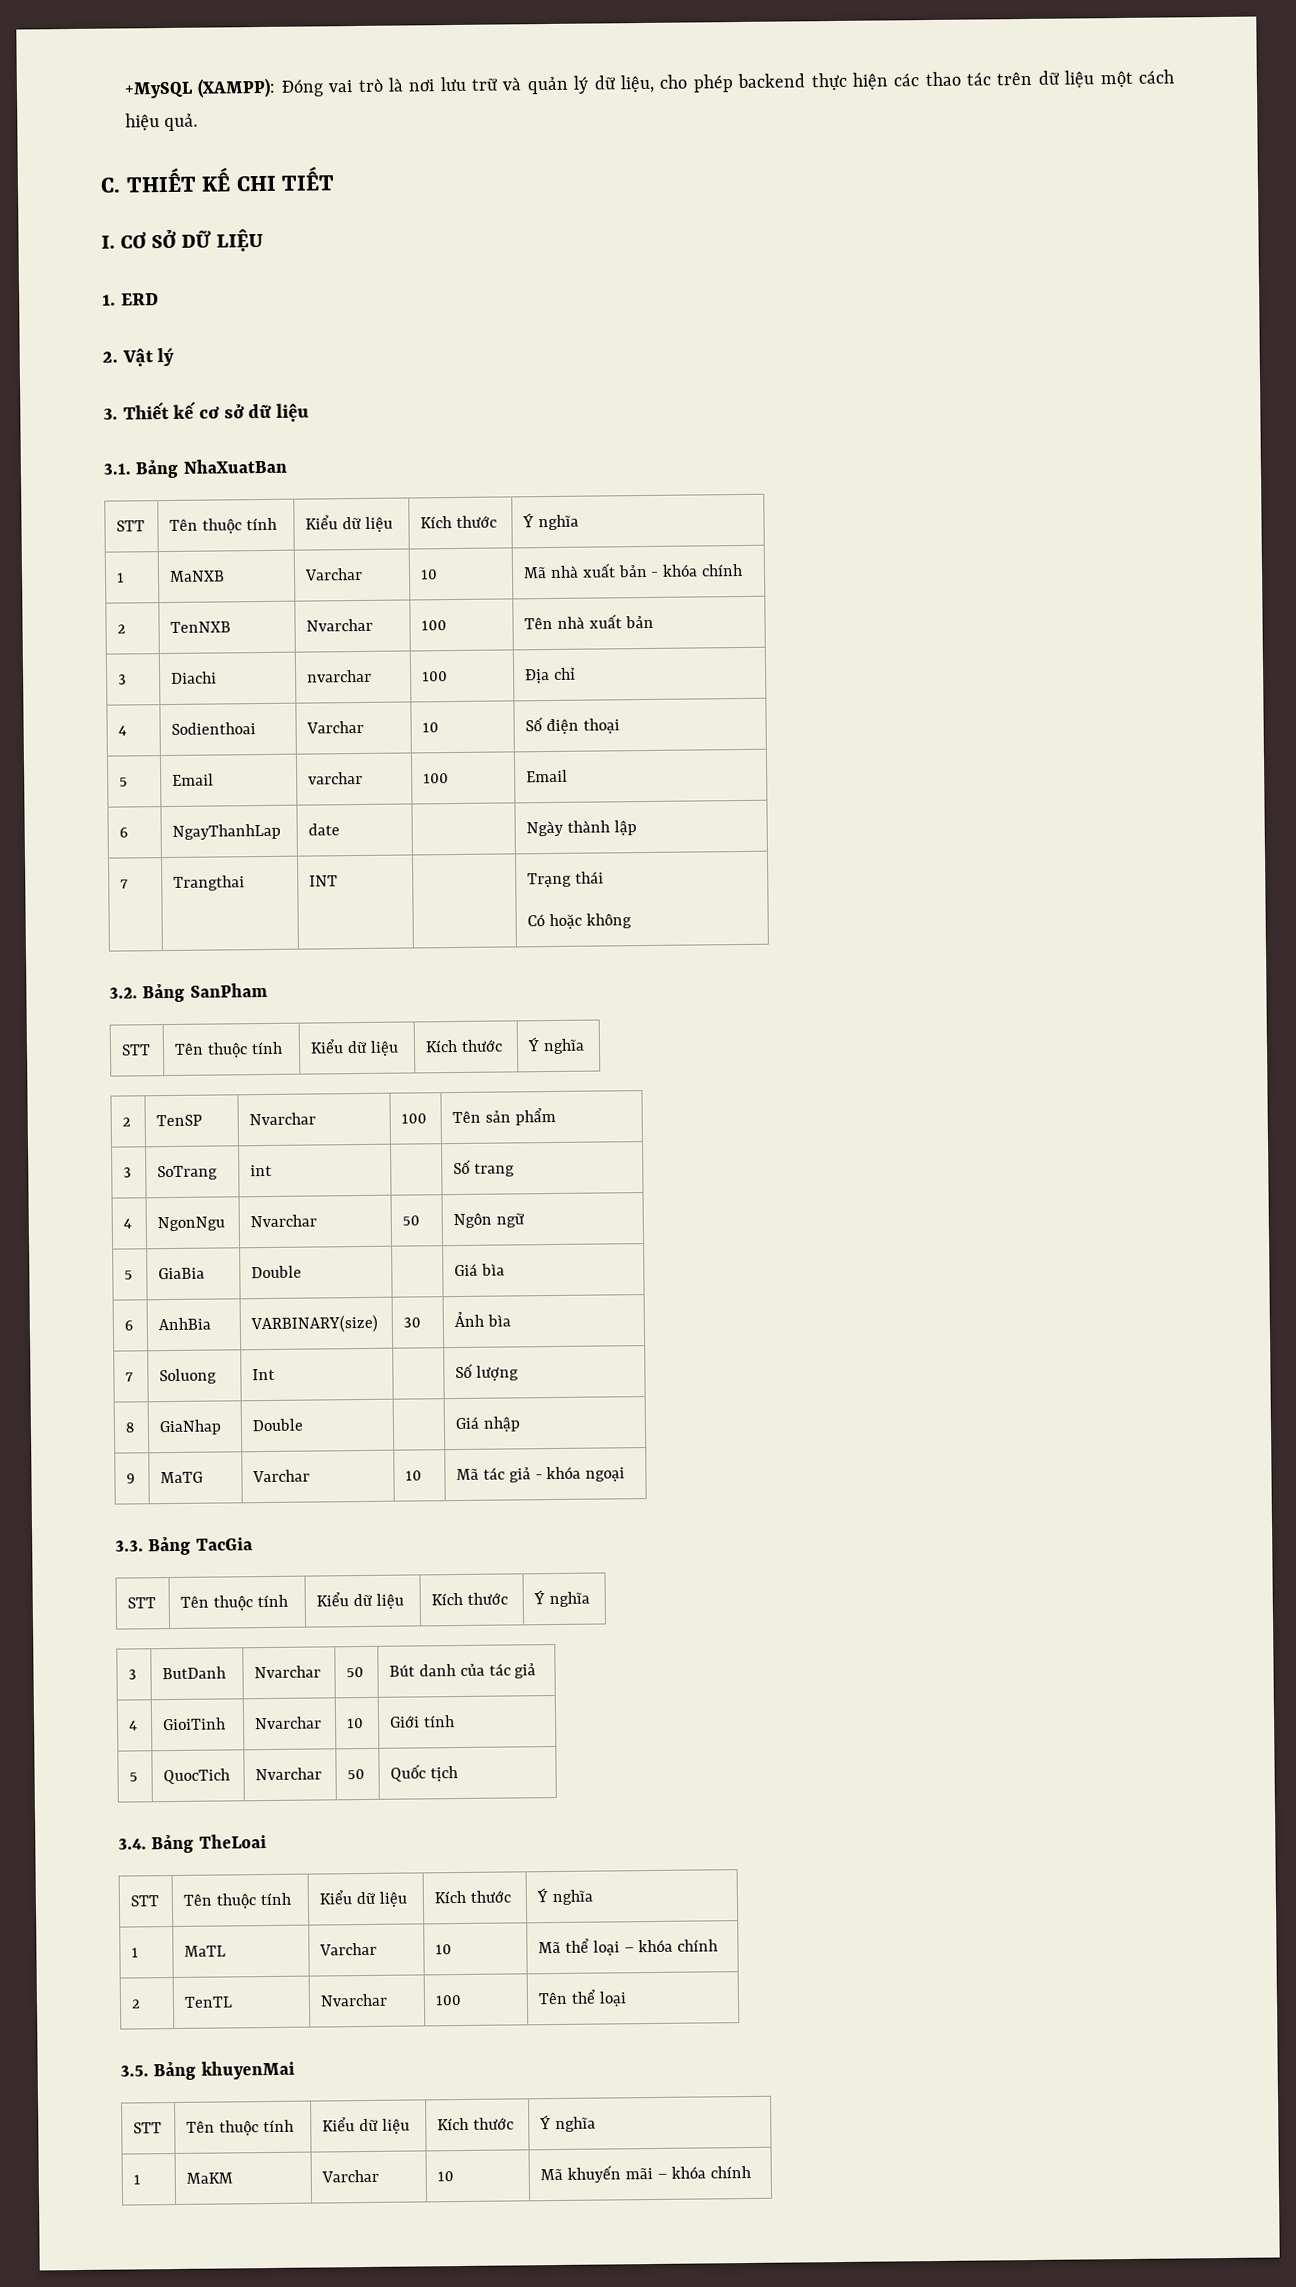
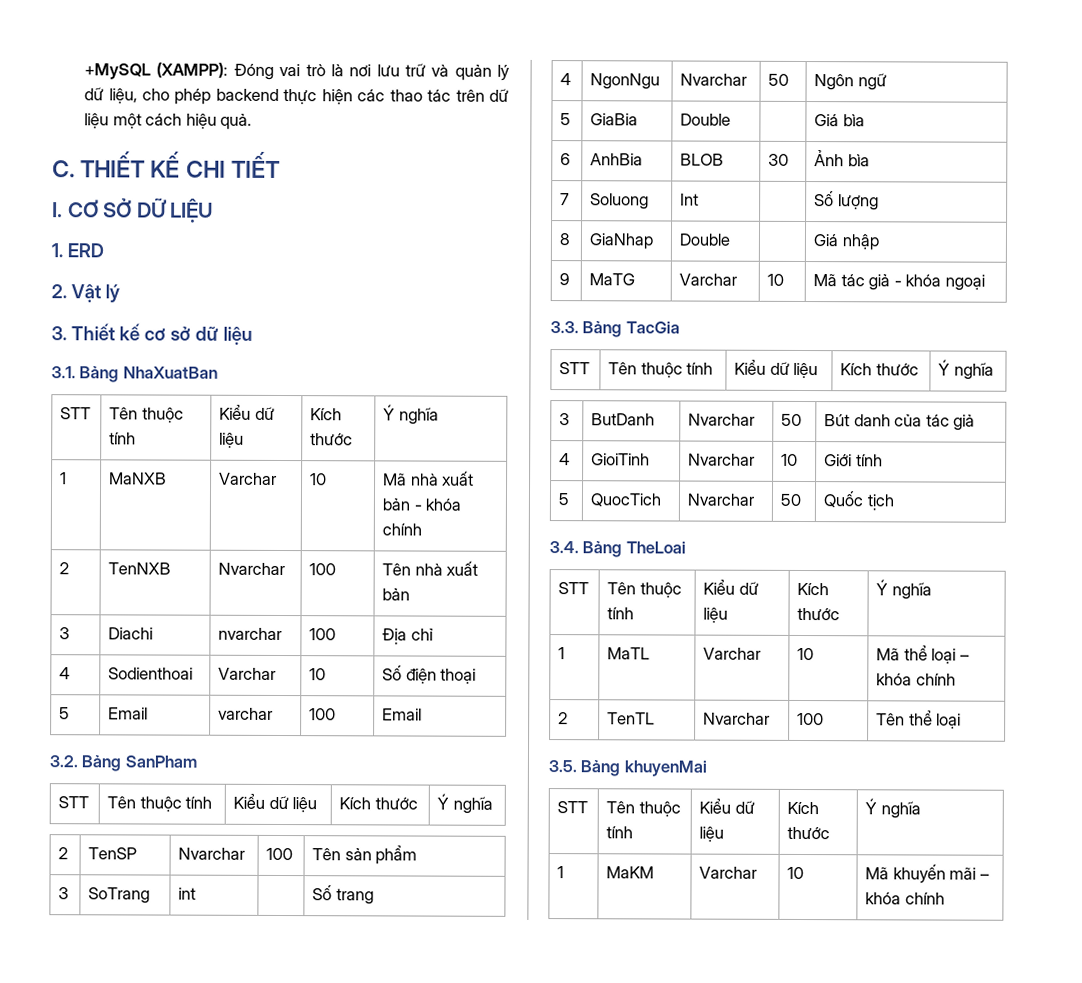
[119,827,129,838] [172,823,282,840] [308,823,341,836] [526,820,637,837] [120,879,130,889] [173,875,246,891] [309,875,339,887] [527,871,605,888] [527,913,632,930] // 6 | NgayThanhLap | date | | Ngày thành lập // 7 | Trangthai | INT | | Trạng thái // Có hoặc không -> (423, 714) none
[250,1314,379,1334] VARBINARY(size) -> [680,153,725,166] BLOB

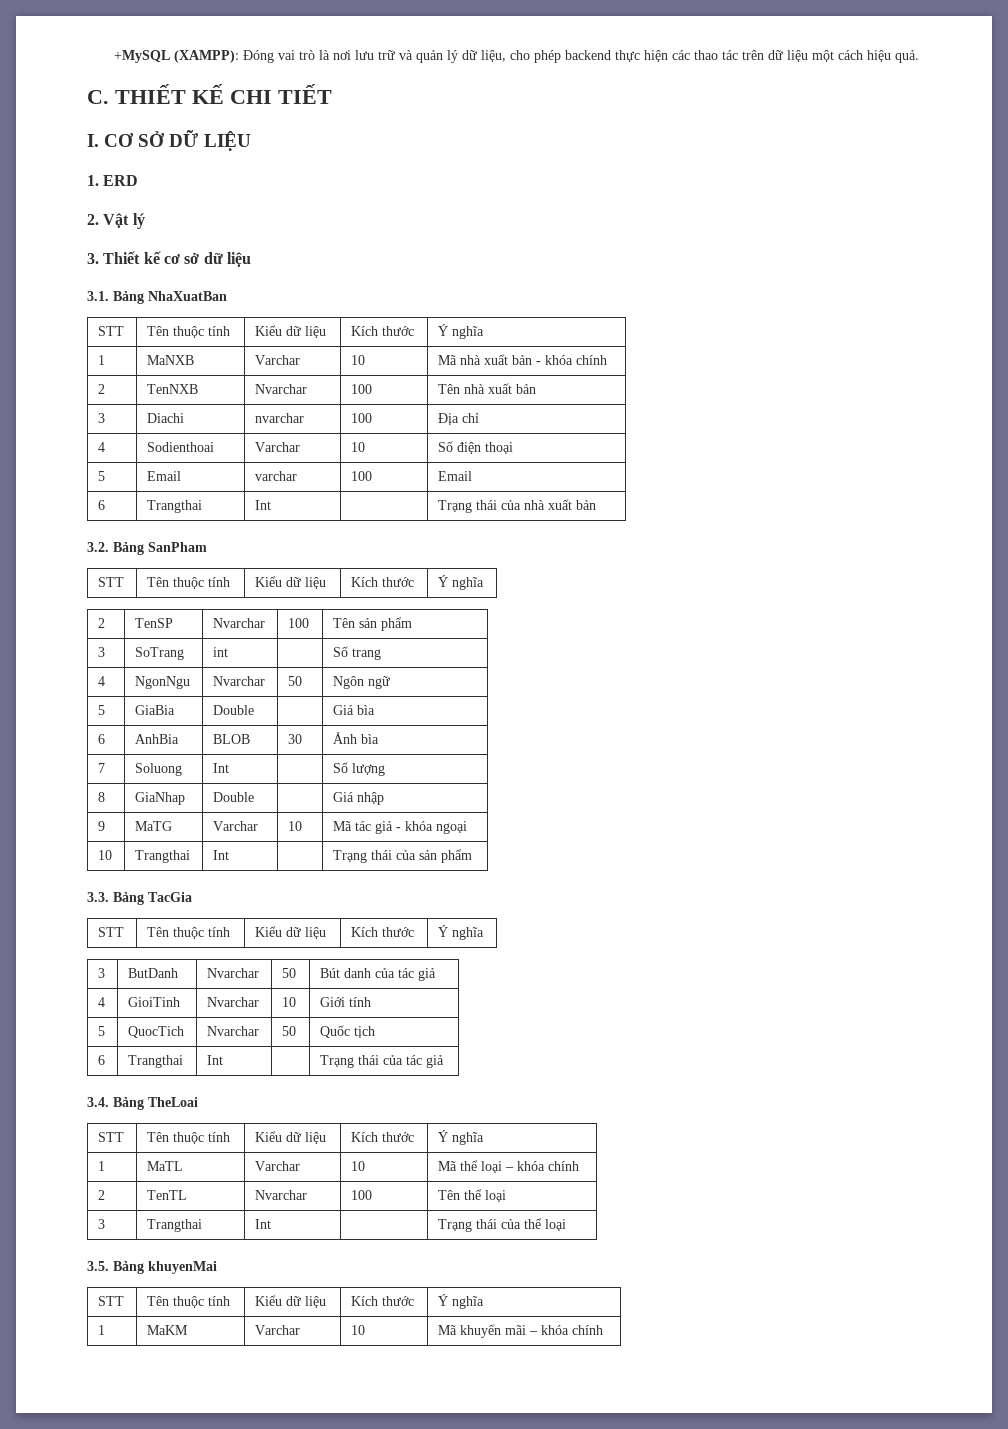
(423, 714) none -> [98,500,106,510] [147,500,203,513] [255,500,272,510] [438,499,597,513] // 6 | Trangthai | Int | | Trạng thái của nhà xuất bản
(985, 282) none -> [98,850,113,860] [135,850,191,863] [213,850,230,860] [333,849,473,863] // 10 | Trangthai | Int | | Trạng thái của sản phẩm
(894, 502) none -> [98,1055,106,1065] [128,1055,184,1068] [207,1055,224,1065] [320,1055,445,1068] // 6 | Trangthai | Int | | Trạng thái của tác giả
(962, 721) none -> [98,1219,106,1229] [147,1219,203,1232] [255,1219,272,1229] [438,1218,567,1232] // 3 | Trangthai | Int | | Trạng thái của thể loại

